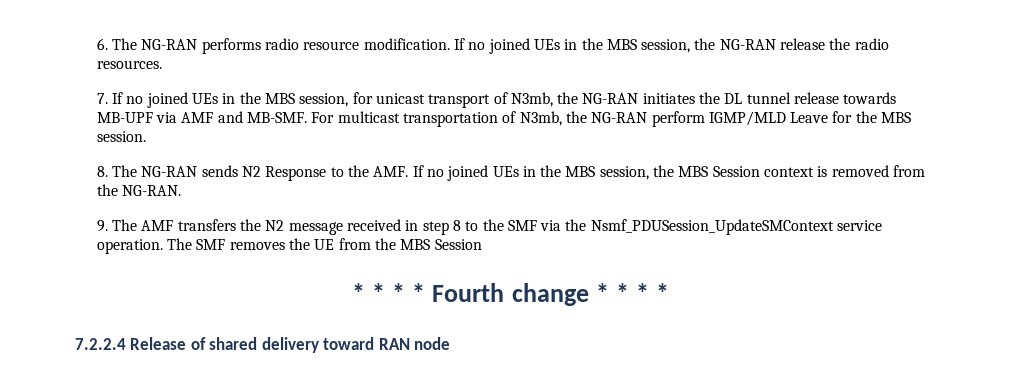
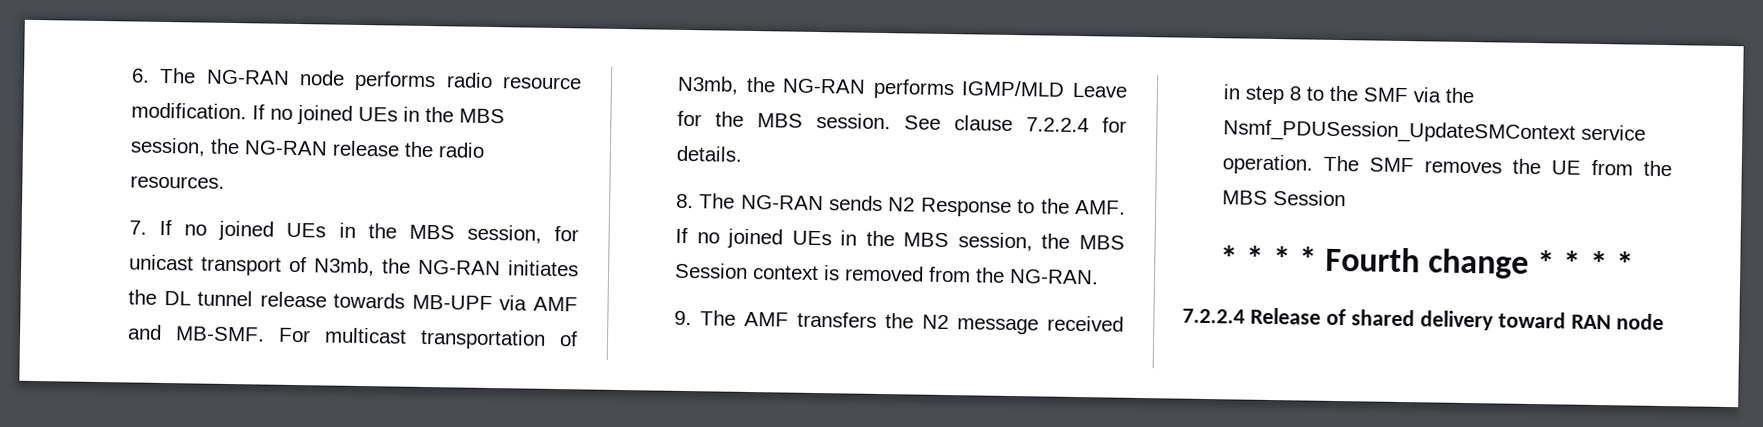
(198, 44) none -> [298,70,345,86] node
[651,111,705,127] perform -> [872,78,955,100] performs
(146, 136) none -> [903,115,1127,133] [675,145,743,162] See clause 7.2.2.4 for details.

